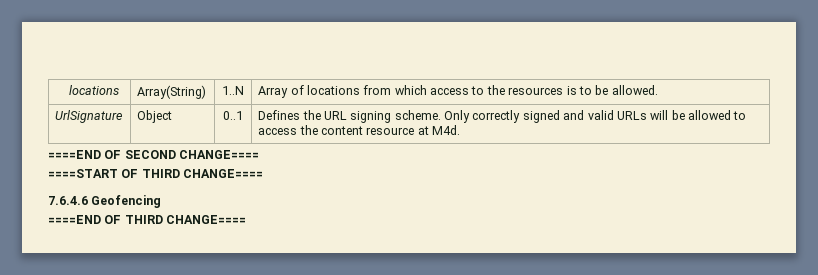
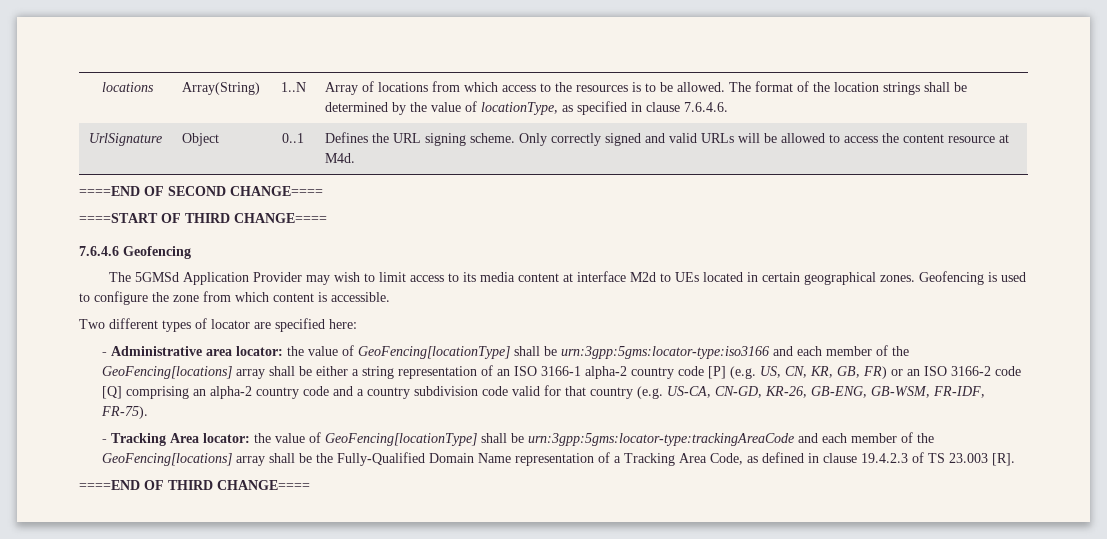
(658, 90) none -> [728,81,967,95] [324,101,728,115] The format of the location strings shall be determined by the value of locationType, as specified in clause 7.6.4.6.
(162, 201) none -> [108,271,1026,285] [79,291,390,305] [79,318,357,332] [101,345,909,359] [101,365,1021,379] [101,385,985,399] [100,406,148,419] [101,432,934,446] [101,452,1015,466] // The 5GMSd Application Provider may wish to limit access to its media content at interface M2d to UEs located in certain geographical zones. Geofencing is used to configure the zone from which content is accessible. // Two different types of locator are specified here: // - Administrative area locator: the value of GeoFencing[locationType] shall be urn:3gpp:5gms:locator-type:iso3166 and each member of the GeoFencing[locations] array shall be either a string representation of an ISO 3166-1 alpha-2 country code [P] (e.g. US, CN, KR, GB, FR) or an ISO 3166-2 code [Q] comprising an alpha-2 country code and a country subdivision code valid for that country (e.g. US-CA, CN-GD, KR-26, GB-ENG, GB-WSM, FR-IDF, FR-75). // - Tracking Area locator: the value of GeoFencing[locationType] shall be urn:3gpp:5gms:locator-type:trackingAreaCode and each member of the GeoFencing[locations] array shall be the Fully-Qualified Domain Name representation of a Tracking Area Code, as defined in clause 19.4.2.3 of TS 23.003 [R].

